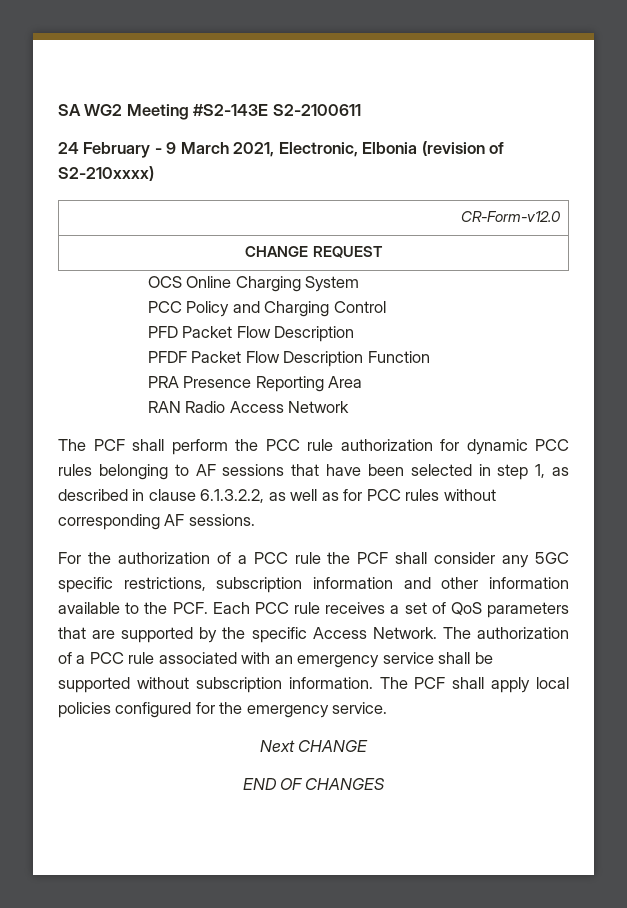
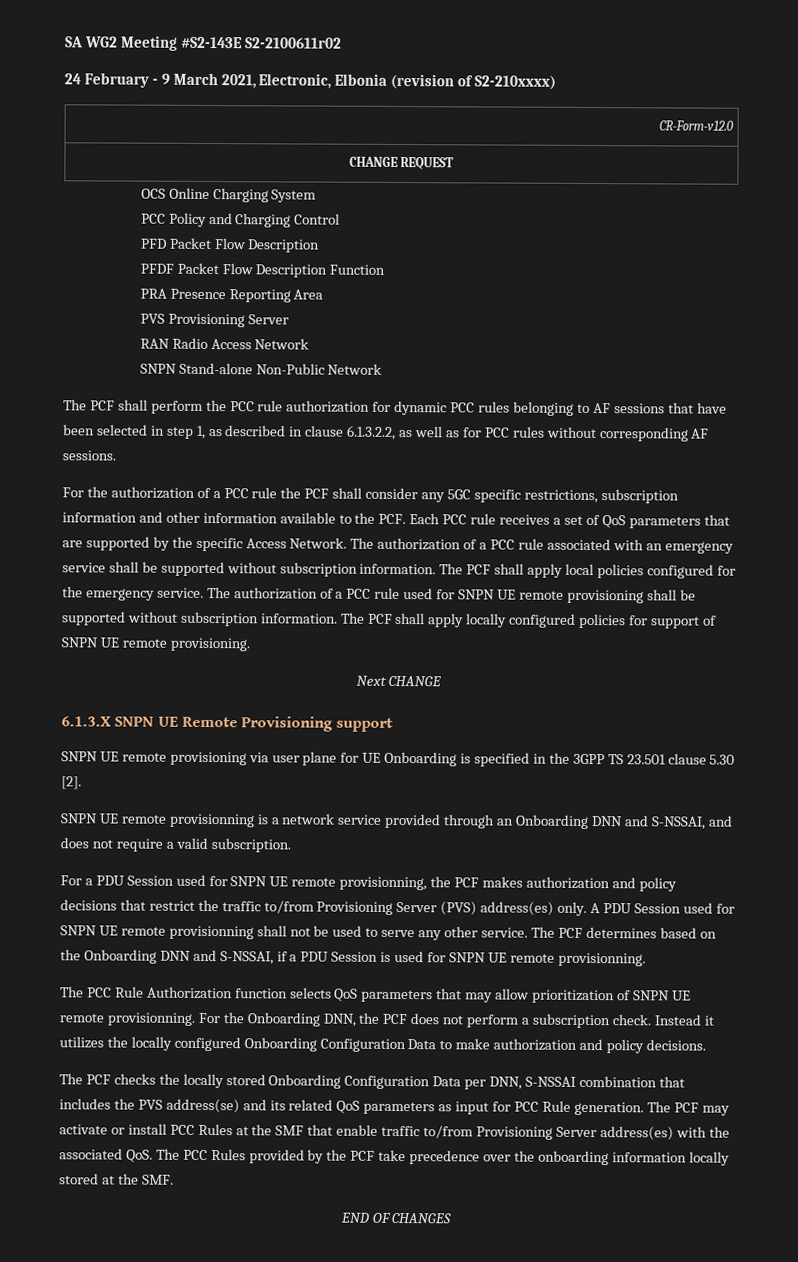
[272,104,361,116] S2-2100611 -> [244,37,342,49] S2-2100611r02
(363, 382) none -> [139,313,289,328] // PVS Provisioning Server
(350, 407) none -> [139,362,383,375] // SNPN Stand-alone Non-Public Network
[259,740,369,752] // Next CHANGE -> [206,586,696,604] [62,611,717,629] [61,637,250,652] [355,675,443,687] [61,716,393,732] [61,751,736,767] [61,776,82,790] [60,813,733,830] [60,837,291,853] [60,874,677,892] [60,899,735,916] [60,925,717,941] [60,949,646,967] [60,986,691,1004] [59,1012,714,1029] [59,1036,706,1054] [59,1073,685,1090] [59,1098,730,1116] [59,1123,730,1141] [59,1148,730,1166] [59,1173,174,1185] The authorization of a PCC rule used for SNPN UE remote provisioning shall be supported without subscription information. The PCF shall apply locally configured policies for support of SNPN UE remote provisioning. // Next CHANGE // 6.1.3.X SNPN UE Remote Provisioning support // SNPN UE remote provisioning via user plane for UE Onboarding is specified in the 3GPP TS 23.501 clause 5.30 [2]. // SNPN UE remote provisionning is a network service provided through an Onboarding DNN and S-NSSAI, and does not require a valid subscription. // For a PDU Session used for SNPN UE remote provisionning, the PCF makes authorization and policy decisions that restrict the traffic to/from Provisioning Server (PVS) address(es) only. A PDU Session used for SNPN UE remote provisionning shall not be used to serve any other service. The PCF determines based on the Onboarding DNN and S-NSSAI, if a PDU Session is used for SNPN UE remote provisionning. // The PCC Rule Authorization function selects QoS parameters that may allow prioritization of SNPN UE remote provisionning. For the Onboarding DNN, the PCF does not perform a subscription check. Instead it utilizes the locally configured Onboarding Configuration Data to make authorization and policy decisions. // The PCF checks the locally stored Onboarding Configuration Data per DNN, S-NSSAI combination that includes the PVS address(se) and its related QoS parameters as input for PCC Rule generation. The PCF may activate or install PCC Rules at the SMF that enable traffic to/from Provisioning Server address(es) with the associated QoS. The PCC Rules provided by the PCF take precedence over the onboarding information locally stored at the SMF.

